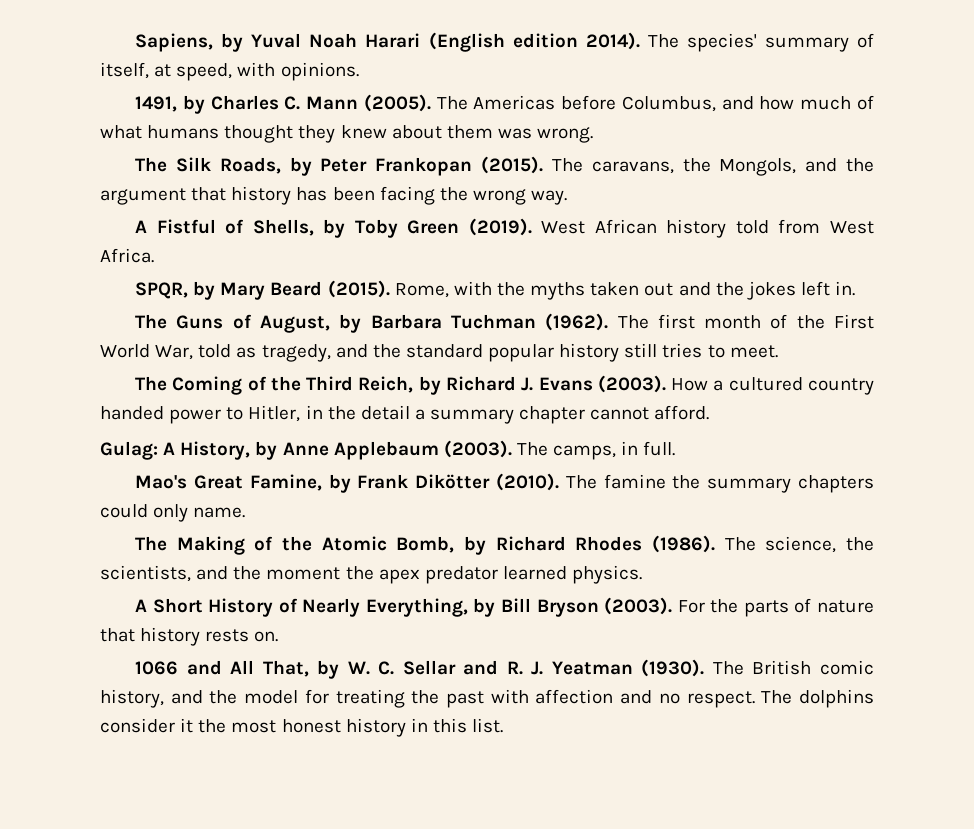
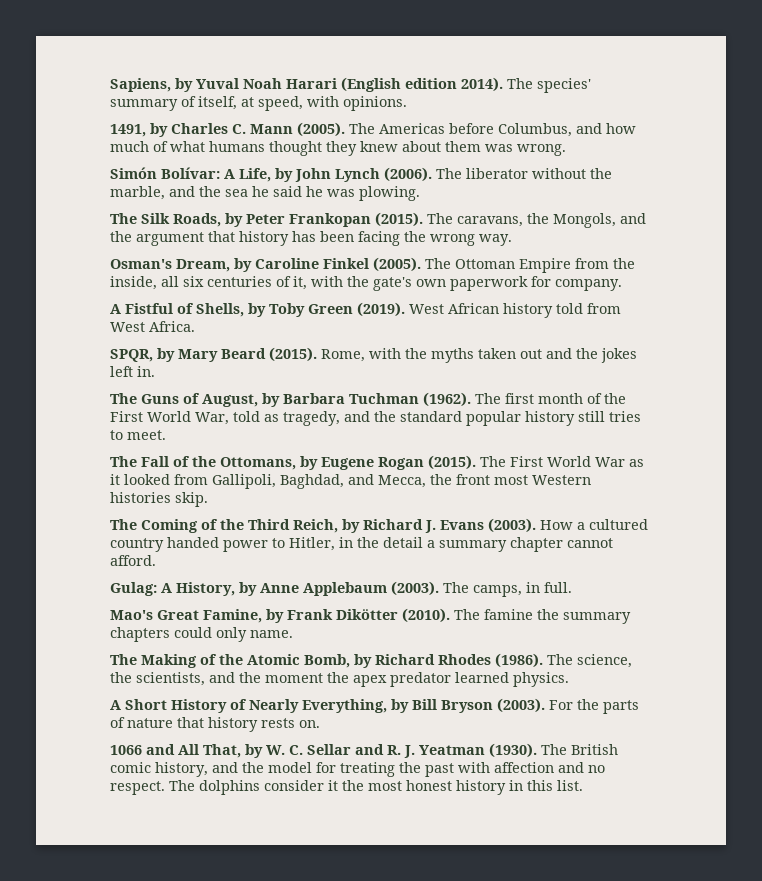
(594, 135) none -> [110,167,612,182] [110,186,420,201] // Simón Bolívar: A Life, by John Lynch (2006). The liberator without the marble, and the sea he said he was plowing.
(568, 197) none -> [110,257,635,273] [110,276,622,291] // Osman's Dream, by Caroline Finkel (2005). The Ottoman Empire from the inside, all six centuries of it, with the gate's own paperwork for company.
(778, 351) none -> [110,455,644,470] [110,474,591,489] [110,492,208,507] // The Fall of the Ottomans, by Eugene Rogan (2015). The First World War as it looked from Gallipoli, Baghdad, and Mecca, the front most Western histories skip.

